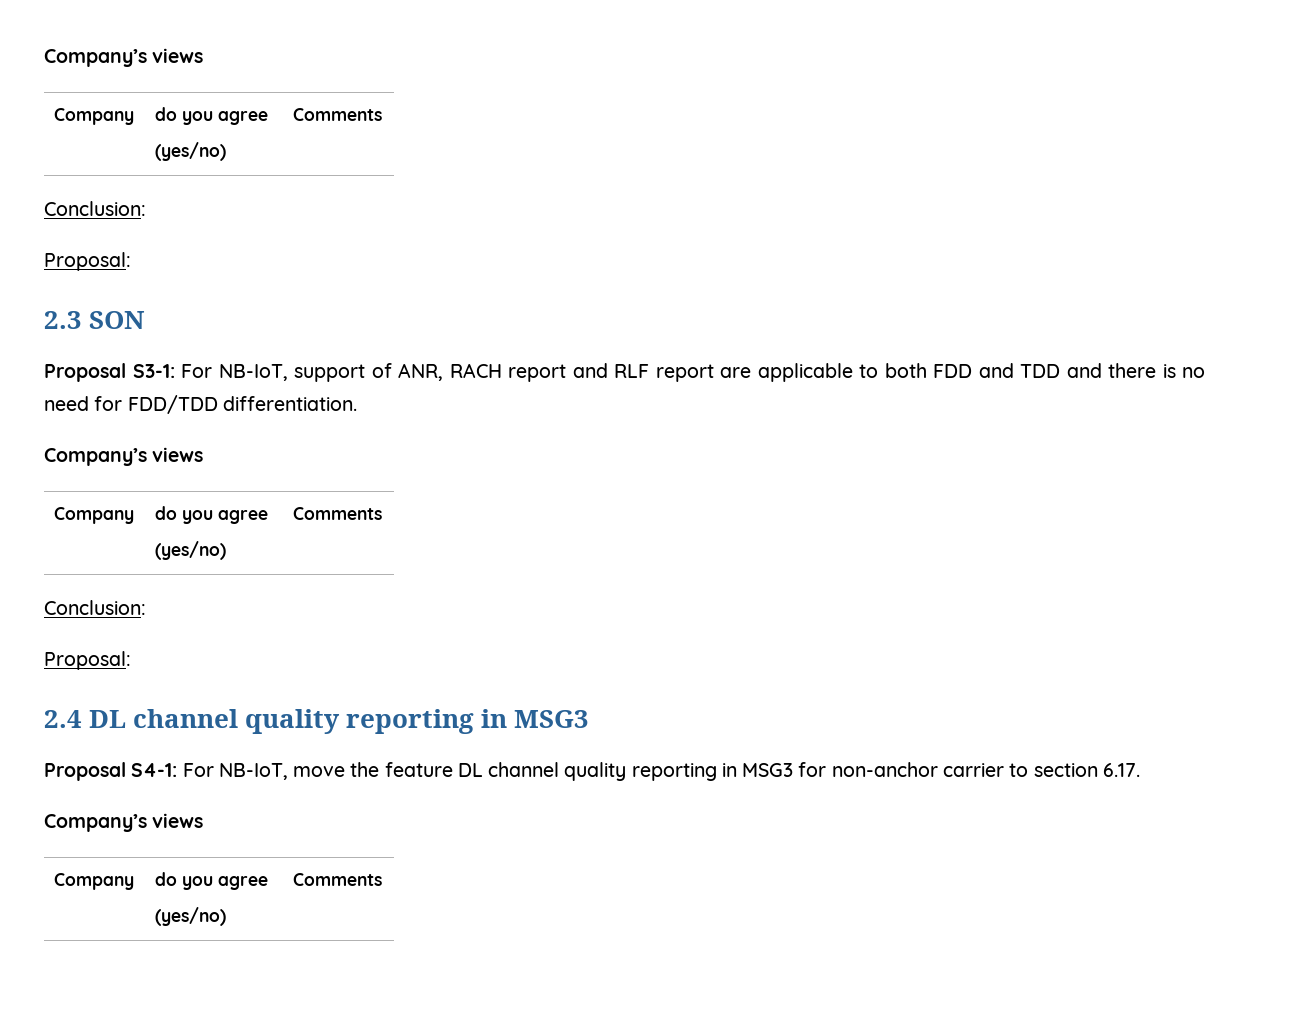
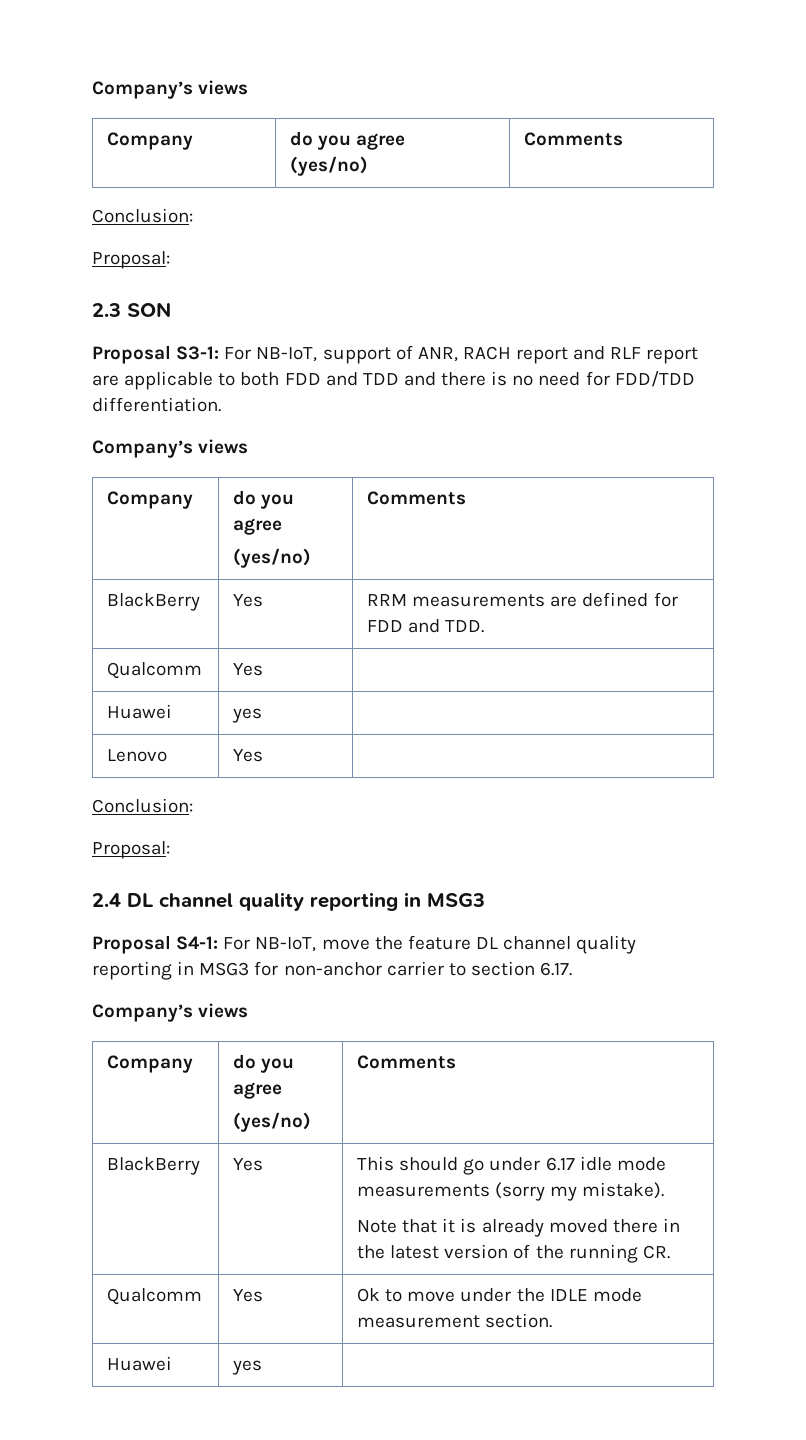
(383, 513) none -> [107,593,201,611] [233,594,264,607] [367,592,678,607] [367,619,485,633] [107,662,203,679] [233,663,264,676] [107,704,173,719] [232,708,263,723] [107,749,168,762] [233,749,264,762] // BlackBerry | Yes | RRM measurements are defined for FDD and TDD. // Qualcomm | Yes | // Huawei | yes | // Lenovo | Yes |
(383, 879) none -> [107,1157,201,1175] [233,1158,264,1171] [357,1156,666,1175] [357,1182,665,1201] [357,1218,680,1237] [357,1244,670,1263] [107,1288,203,1305] [233,1289,264,1302] [357,1288,642,1302] [357,1313,553,1328] [107,1356,173,1371] [232,1360,263,1375] // BlackBerry | Yes | This should go under 6.17 idle mode measurements (sorry my mistake). // Note that it is already moved there in the latest version of the running CR. // Qualcomm | Yes | Ok to move under the IDLE mode measurement section. // Huawei | yes |

